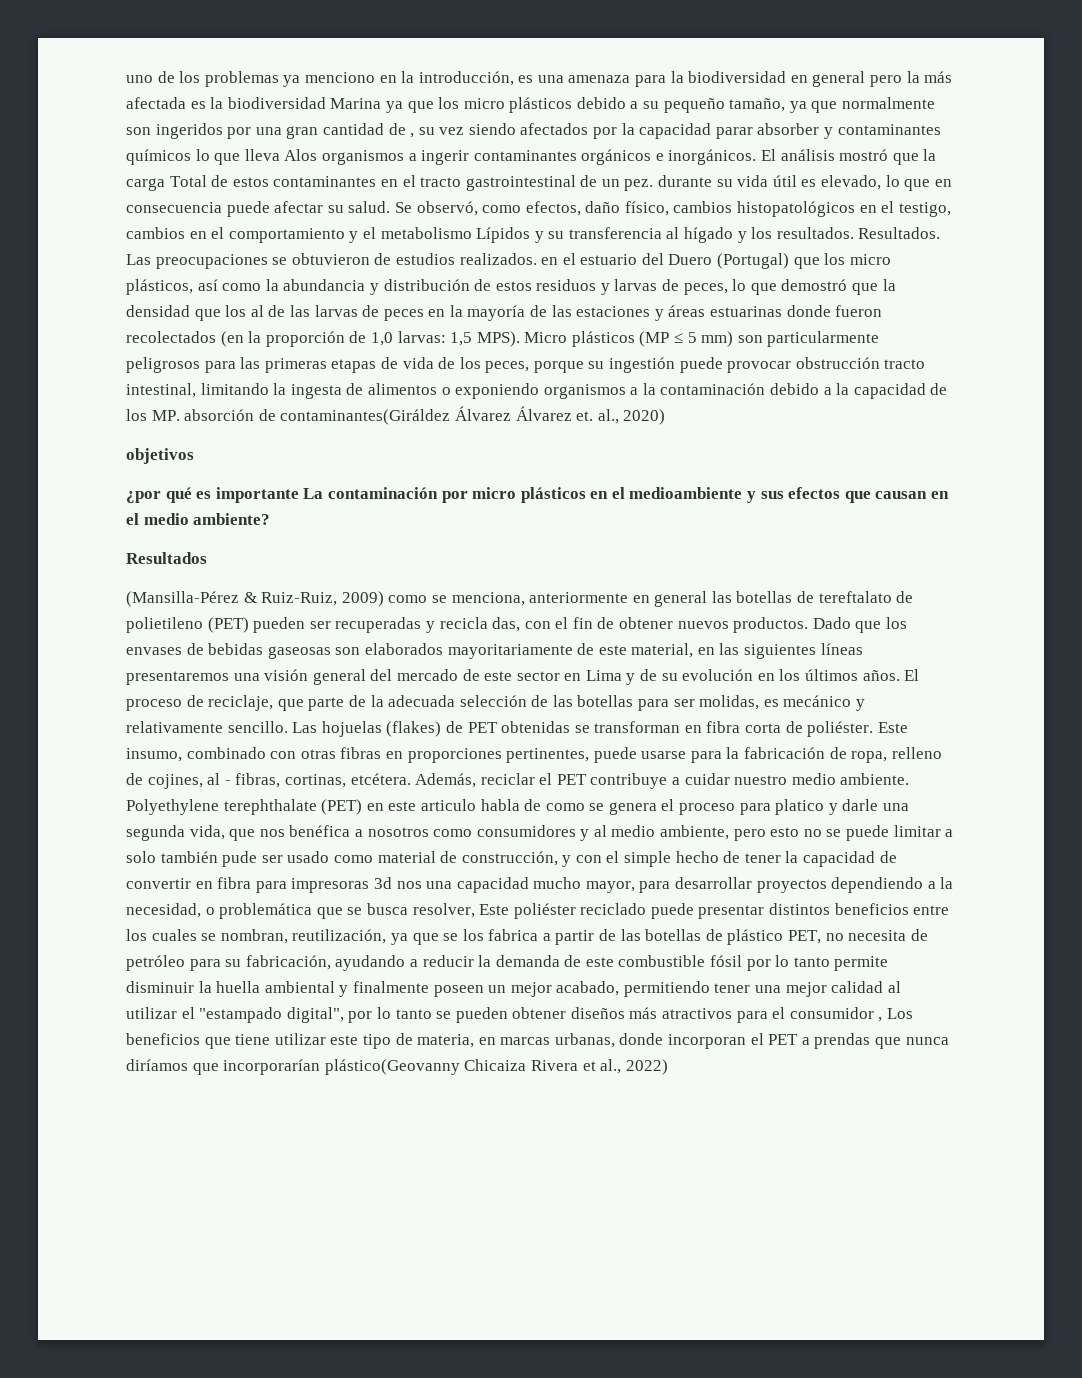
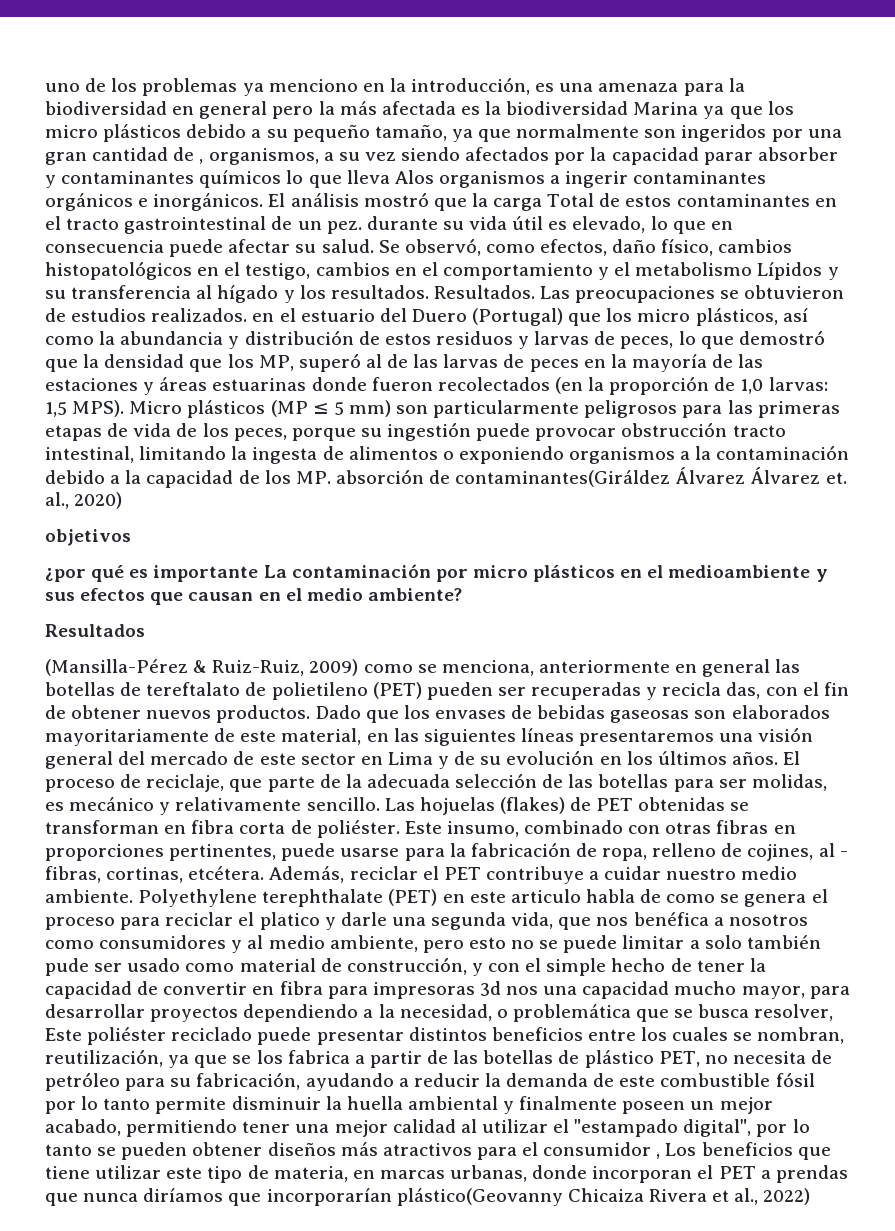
(415, 135) none -> [208,148,334,165] organismos, a
(247, 311) none -> [258,353,361,372] MP, superó
(771, 809) none -> [165,912,255,926] reciclar el

